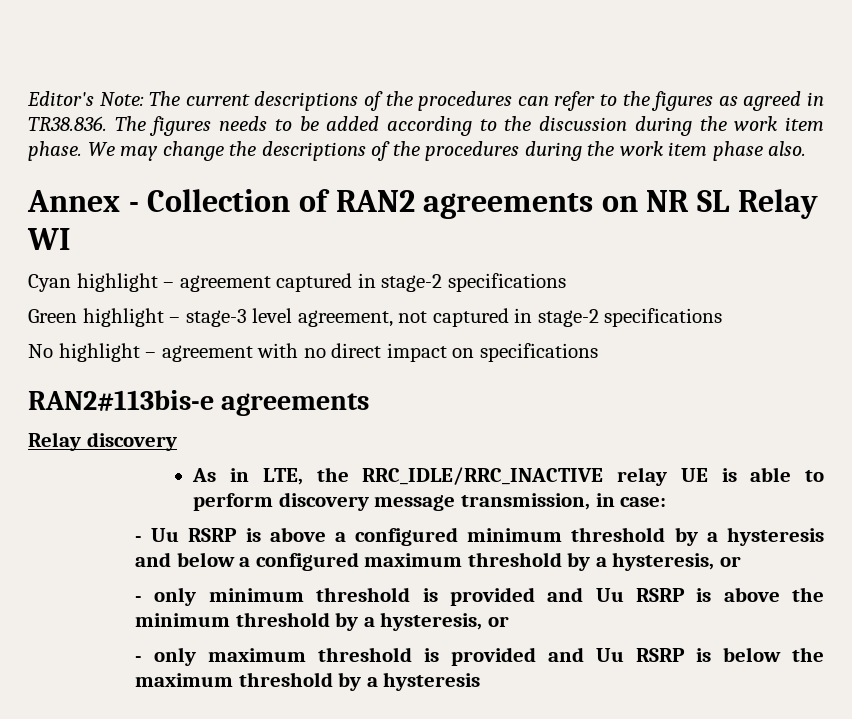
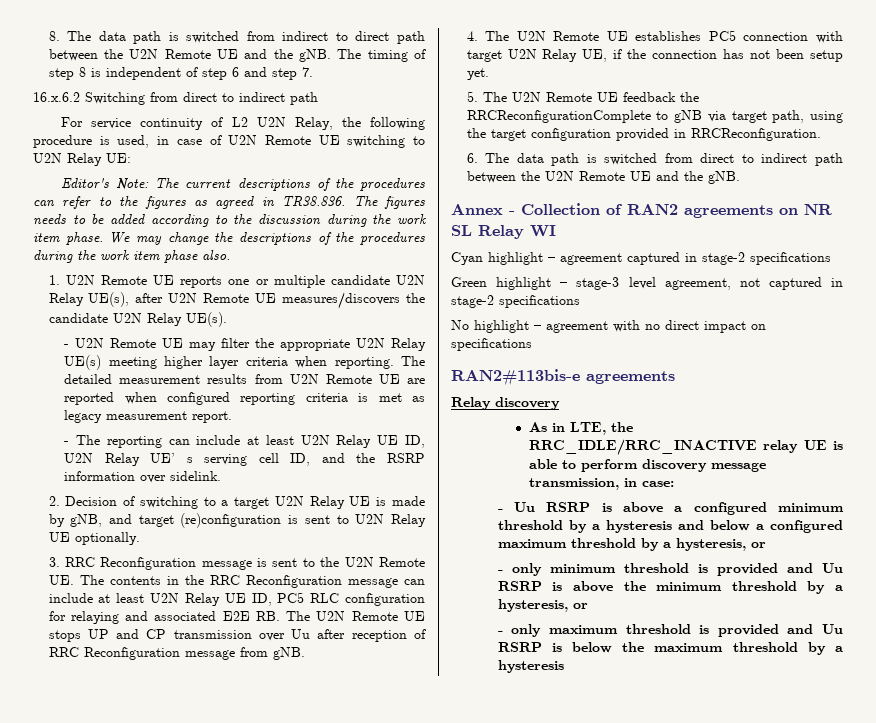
(27, 98) none -> [48,31,425,44] [48,49,426,62] [48,67,313,80] [33,92,318,105] [61,117,425,130] [33,135,425,148] [33,153,131,166] 8. The data path is switched from indirect to direct path between the U2N Remote UE and the gNB. The timing of step 8 is independent of step 6 and step 7. // 16.x.6.2 Switching from direct to indirect path // For service continuity of L2 U2N Relay, the following procedure is used, in case of U2N Remote UE switching to U2N Relay UE: //
(807, 148) none -> [48,275,425,288] [48,292,425,309] [48,312,227,327] [64,338,427,351] [64,355,425,370] [64,374,425,384] [64,392,425,405] [64,410,233,423] [64,435,425,448] [64,453,425,466] [64,471,222,483] [48,496,426,509] [48,513,427,528] [48,532,140,545] [48,557,425,570] [48,575,425,588] [48,592,425,606] [48,611,425,624] [48,629,426,642] [48,647,305,660] [466,30,843,43] [466,49,843,62] [466,68,489,80] [466,91,699,102] [466,110,843,123] [466,128,821,141] [466,153,843,166] [466,171,740,184] // 1. U2N Remote UE reports one or multiple candidate U2N Relay UE(s), after U2N Remote UE measures/discovers the candidate U2N Relay UE(s). // - U2N Remote UE may filter the appropriate U2N Relay UE(s) meeting higher layer criteria when reporting. The detailed measurement results from U2N Remote UE are reported when configured reporting criteria is met as legacy measurement report. // - The reporting can include at least U2N Relay UE ID, U2N Relay UE’ s serving cell ID, and the RSRP information over sidelink. // 2. Decision of switching to a target U2N Relay UE is made by gNB, and target (re)configuration is sent to U2N Relay UE optionally. // 3. RRC Reconfiguration message is sent to the U2N Remote UE. The contents in the RRC Reconfiguration message can include at least U2N Relay UE ID, PC5 RLC configuration for relaying and associated E2E RB. The U2N Remote UE stops UP and CP transmission over Uu after reception of RRC Reconfiguration message from gNB. // 4. The U2N Remote UE establishes PC5 connection with target U2N Relay UE, if the connection has not been setup yet. // 5. The U2N Remote UE feedback the RRCReconfigurationComplete to gNB via target path, using the target configuration provided in RRCReconfiguration. // 6. The data path is switched from direct to indirect path between the U2N Remote UE and the gNB.

